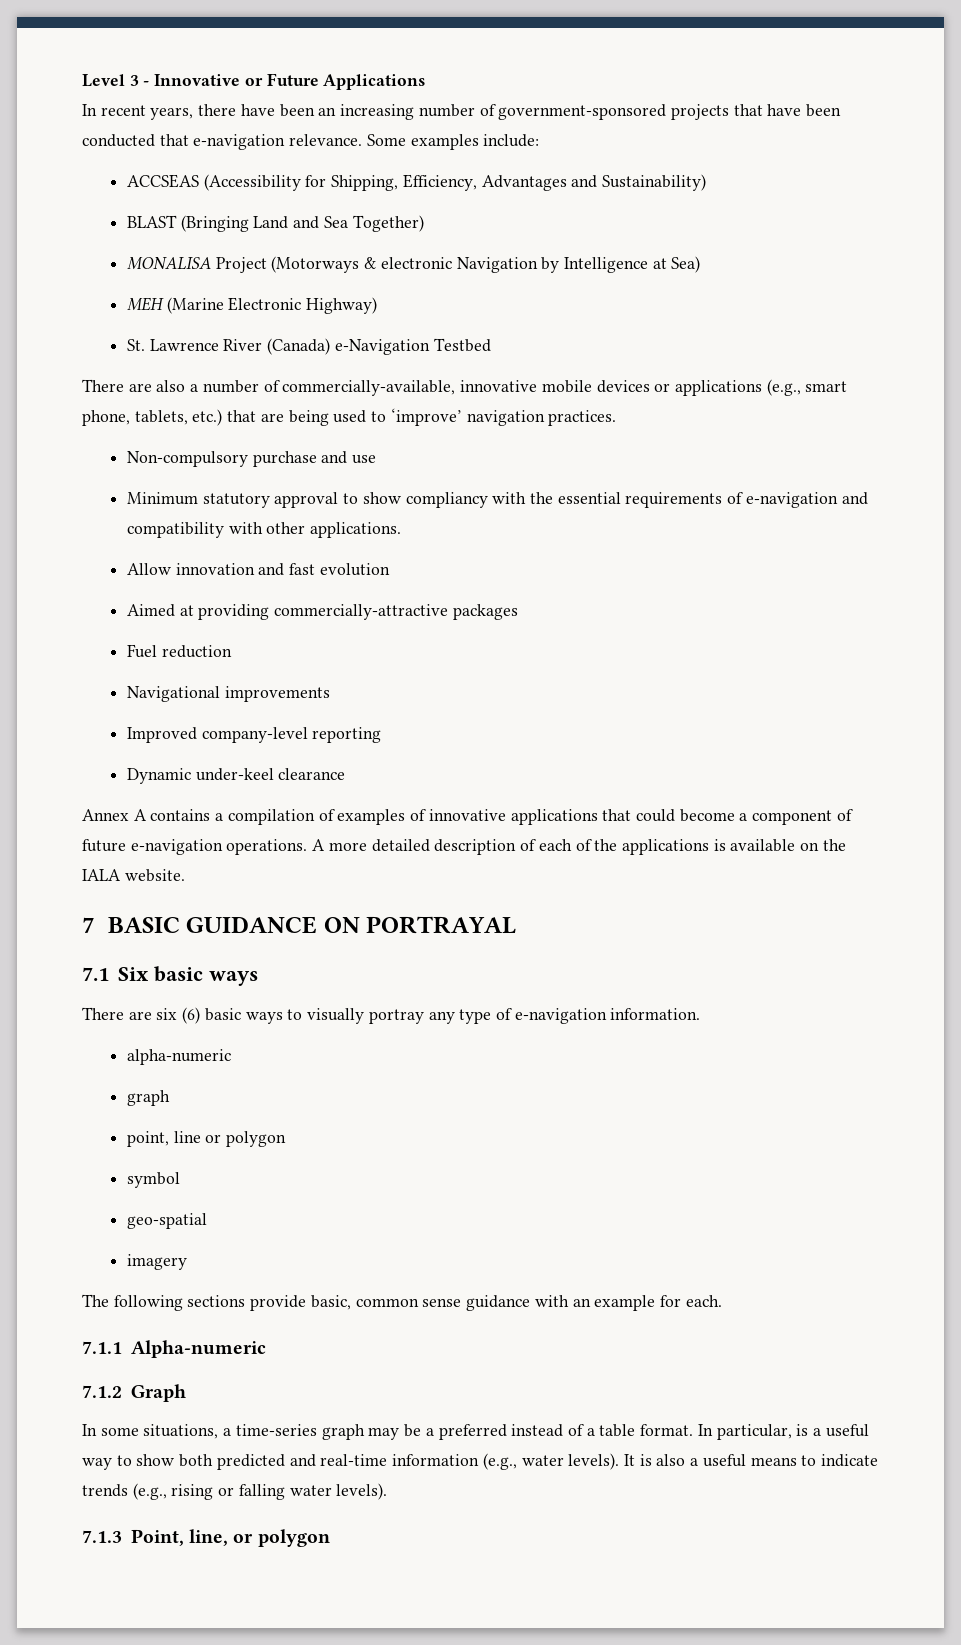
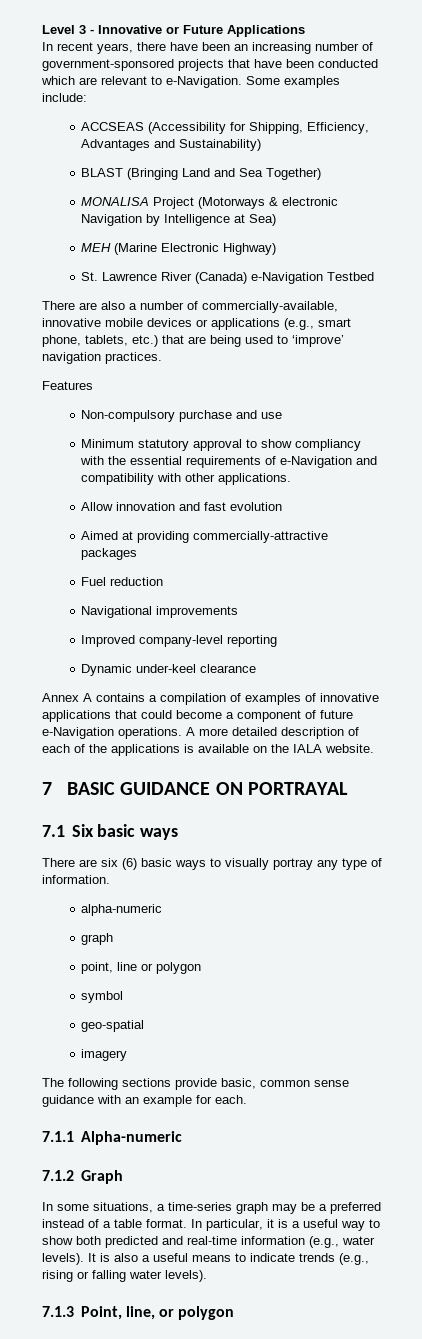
[159,134,363,150] that e-navigation relevance. -> [41,76,242,88] which are relevant to e-Navigation.
(617, 418) none -> [42,381,93,390] // Features
[745,492,838,508] e-navigation -> [280,456,353,468] e-Navigation
[130,839,223,855] e-navigation -> [42,727,114,739] e-Navigation
[514,1008,607,1024] e-navigation -> (382, 862) none
(792, 1432) none -> [267,1219,274,1228] it

